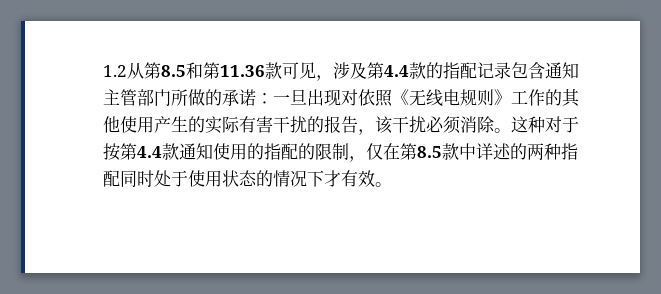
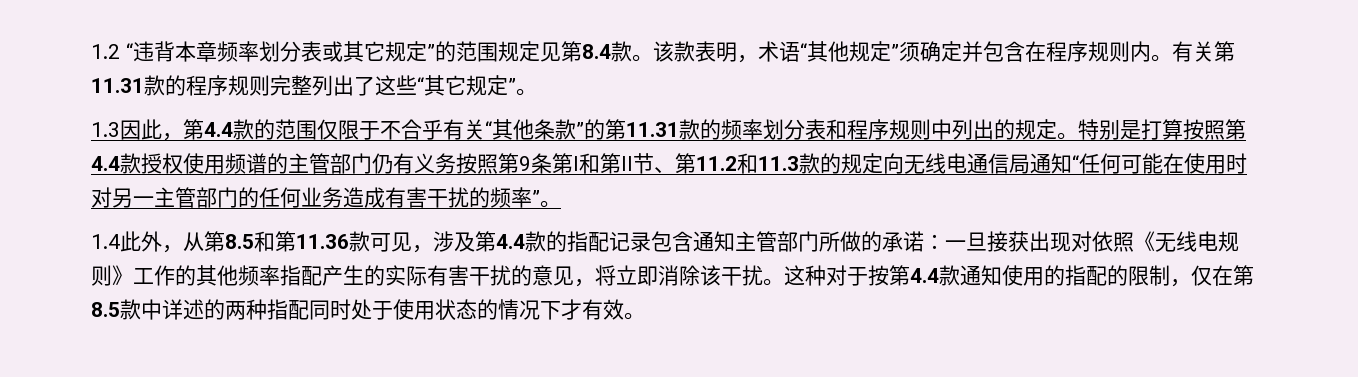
(127, 71) none -> [126,41,1235,63] [91,75,537,96] [91,119,1246,141] [91,153,1247,174] [91,187,561,208] [91,231,183,253] “违背本章频率划分表或其它规定”的范围规定见第8.4款。该款表明，术语“其他规定”须确定并包含在程序规则内。有关第11.31款的程序规则完整列出了这些“其它规定”。 // 1.3因此，第4.4款的范围仅限于不合乎有关“其他条款”的第11.31款的频率划分表和程序规则中列出的规定。特别是打算按照第4.4款授权使用频谱的主管部门仍有义务按照第9条第I和第II节、第11.2和11.3款的规定向无线电通信局通知“任何可能在使用时对另一主管部门的任何业务造成有害干扰的频率”。 // 1.4此外，
(307, 97) none -> [987,231,1029,252] 接获
[120,116,154,133] 使用 -> [238,265,322,286] 频率指配
[324,116,495,135] 报告，该干扰必须消除 -> [532,265,763,287] 意见，将立即消除该干扰

